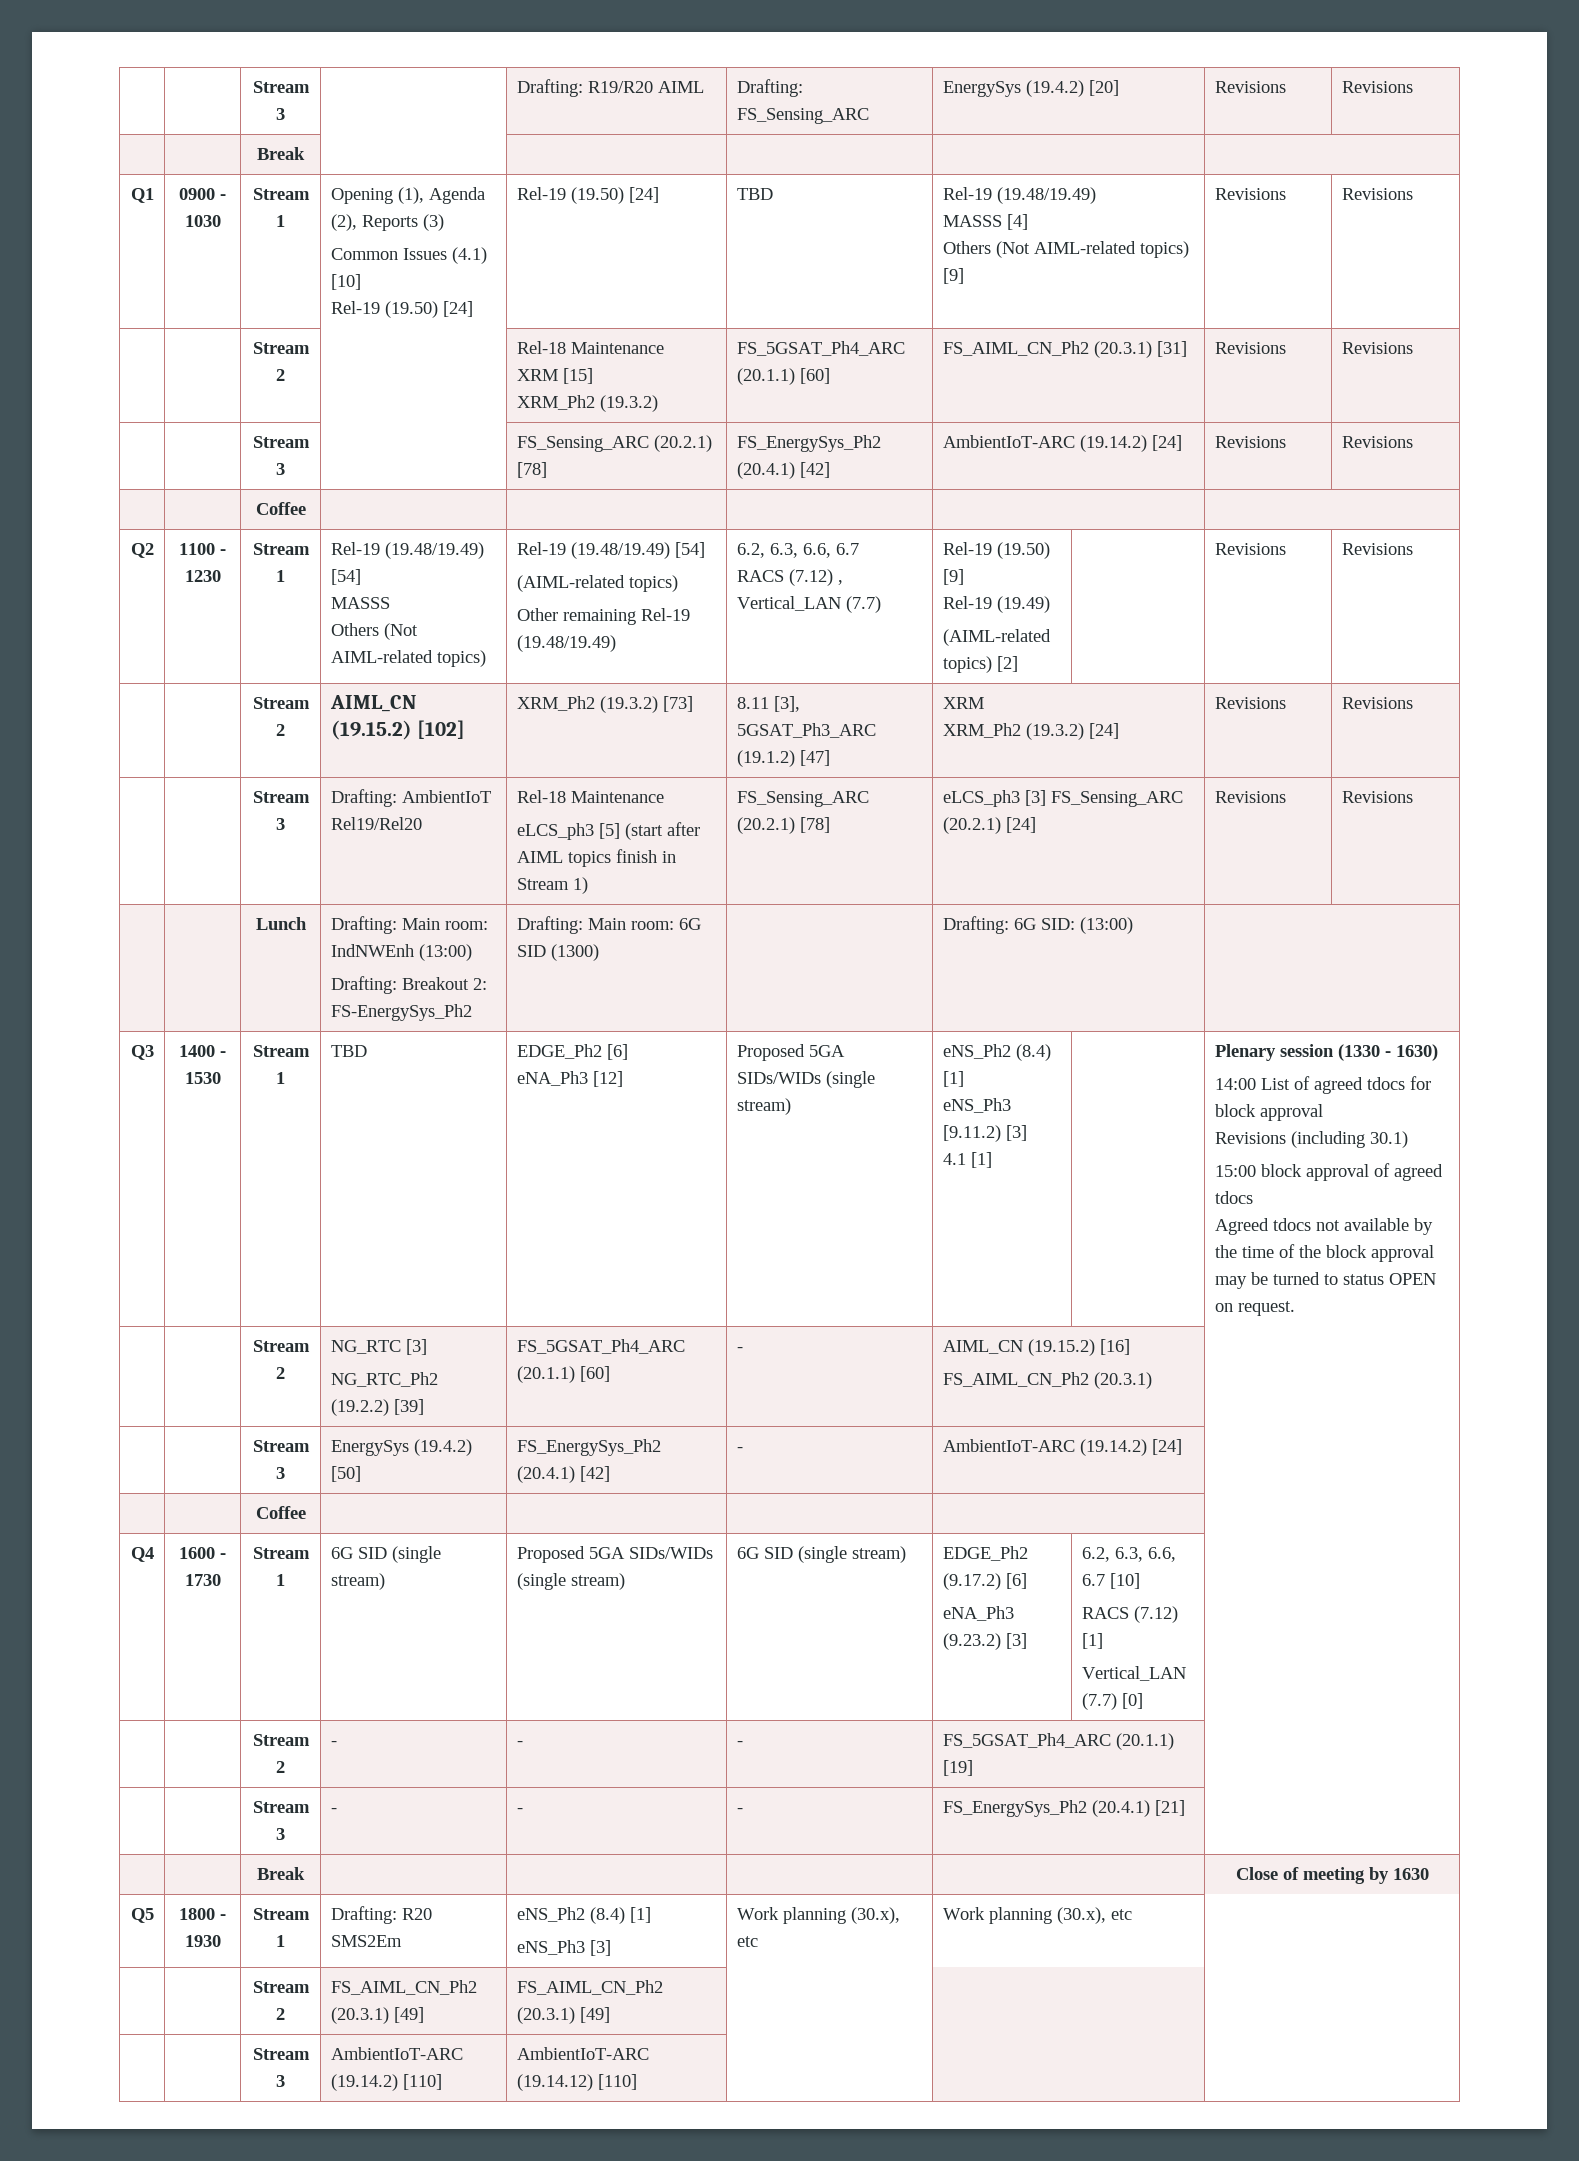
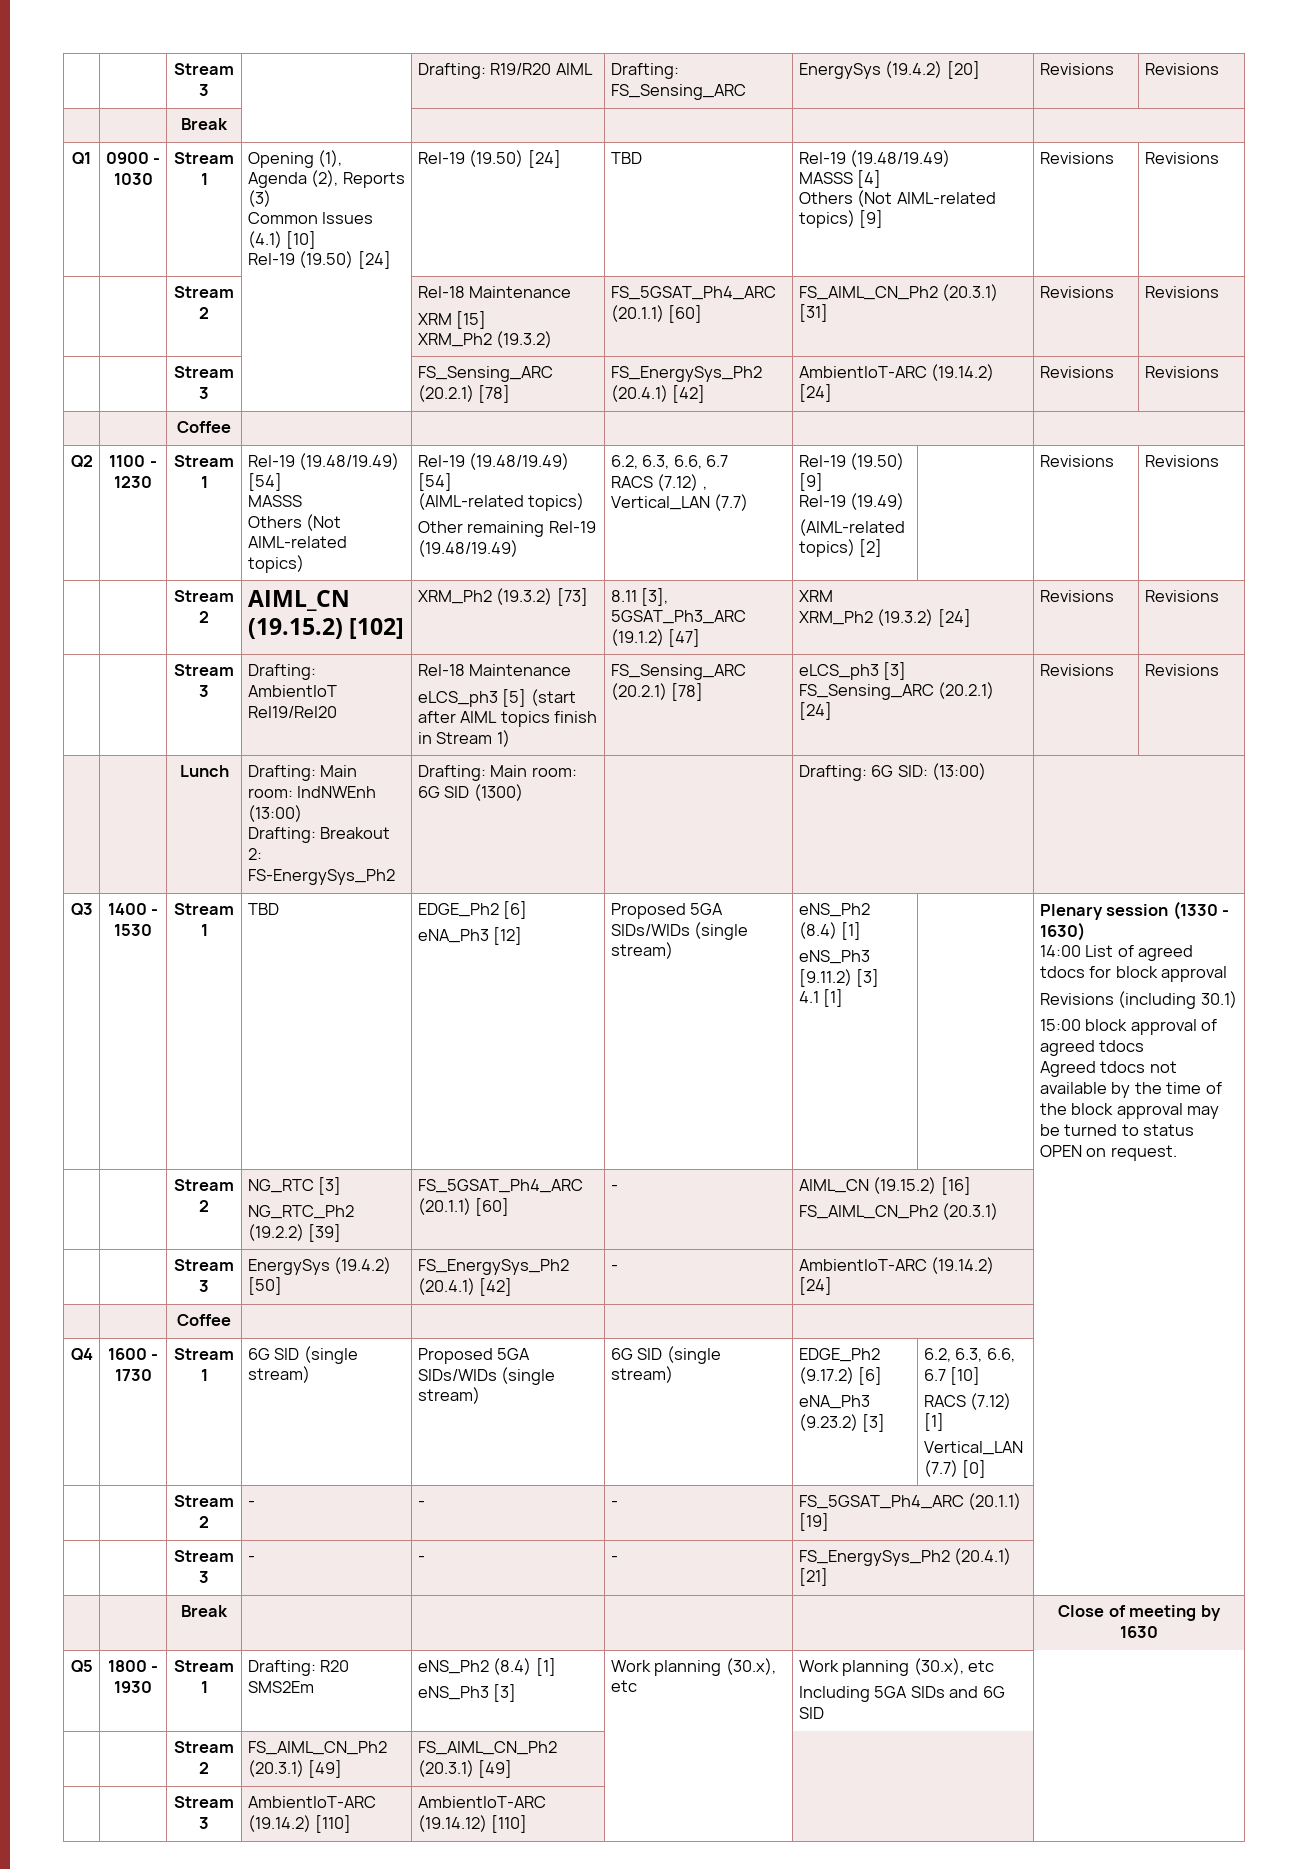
(1132, 1914) none -> [798,1686,1005,1702] [798,1707,824,1719] // Including 5GA SIDs and 6G SID

